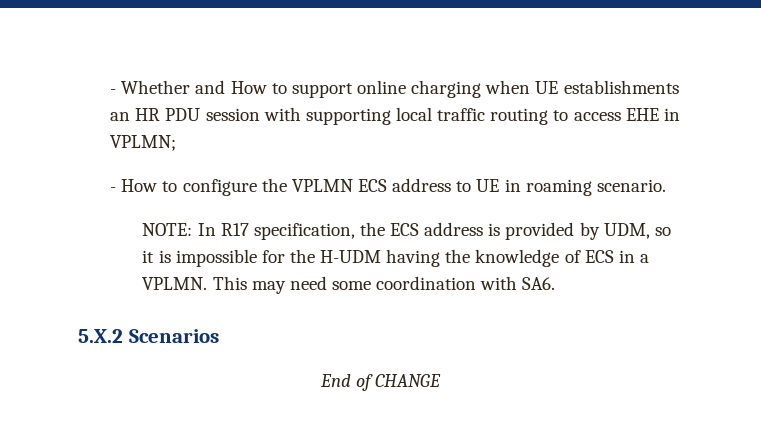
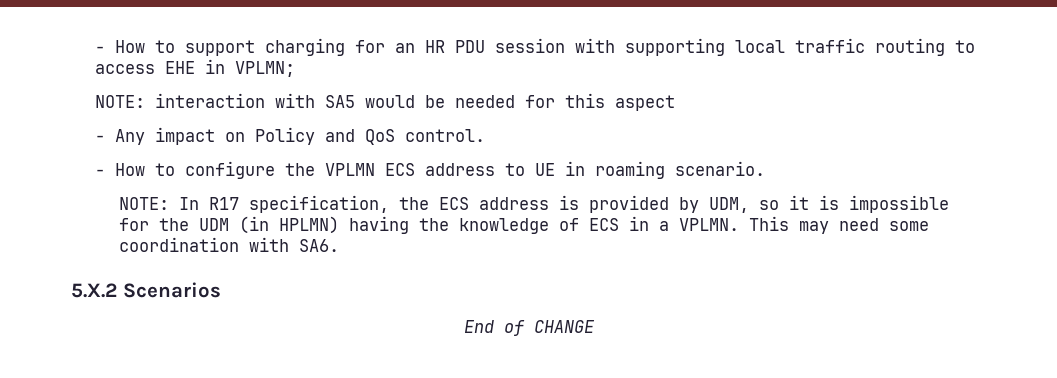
[110,80,226,94] - Whether and -> [95,46,106,53] -
[356,80,679,98] online charging when UE establishments -> [265,38,386,56] charging for
(177, 143) none -> [95,93,676,111] [95,127,486,145] // NOTE: interaction with SA5 would be needed for this aspect // - Any impact on Policy and QoS control.
[320,250,382,263] H-UDM -> [199,216,340,234] UDM (in HPLMN)

